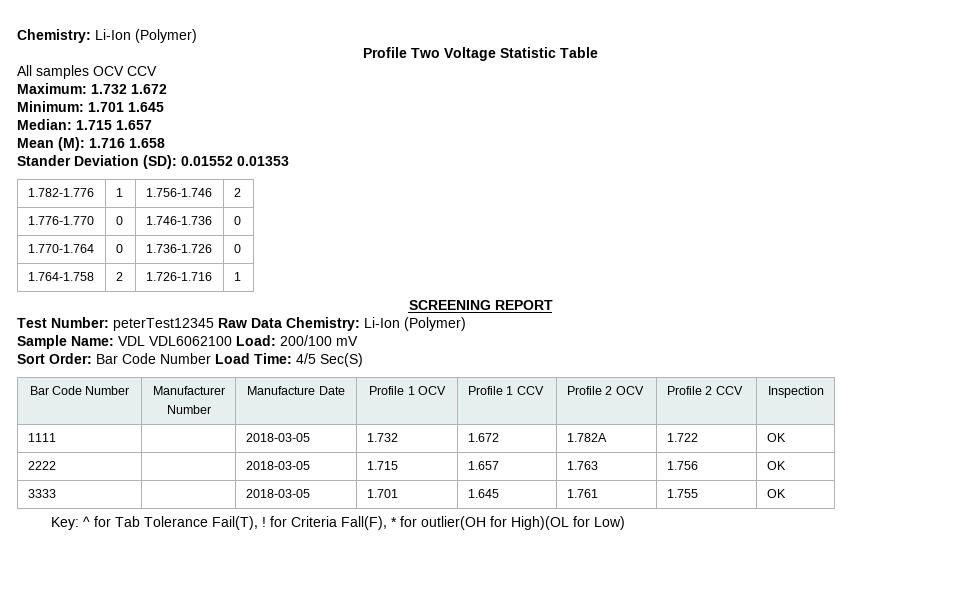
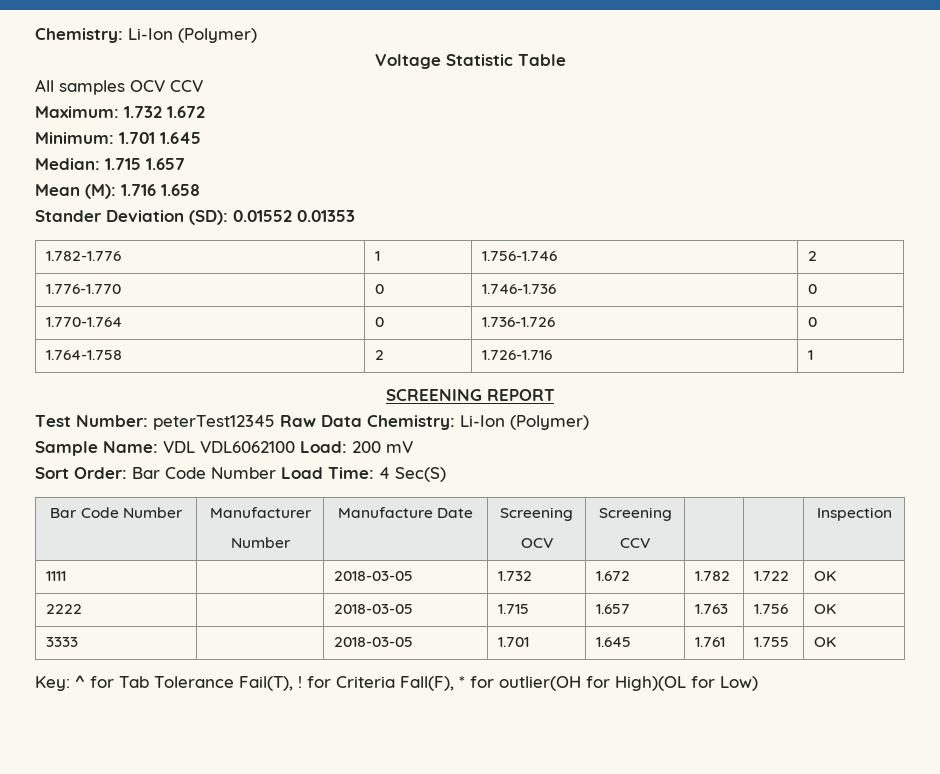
[17,29,197,43] [363,47,440,58] Chemistry: Li-Ion (Polymer) // Profile Two -> [35,28,257,43] Chemistry: Li-Ion (Polymer) //
[280,335,332,346] 200/100 -> [352,441,381,453] 200
[296,353,316,364] 4/5 -> [379,467,390,479] 4
[369,386,446,395] [467,386,544,395] [566,386,644,395] [666,386,743,395] Profile 1 OCV | Profile 1 CCV | Profile 2 OCV | Profile 2 CCV -> [500,507,573,521] [520,538,553,548] [598,507,672,521] [620,538,650,548] Screening // OCV | Screening // CCV | |
[566,433,607,442] 1.782A -> [694,571,730,581] 1.782

